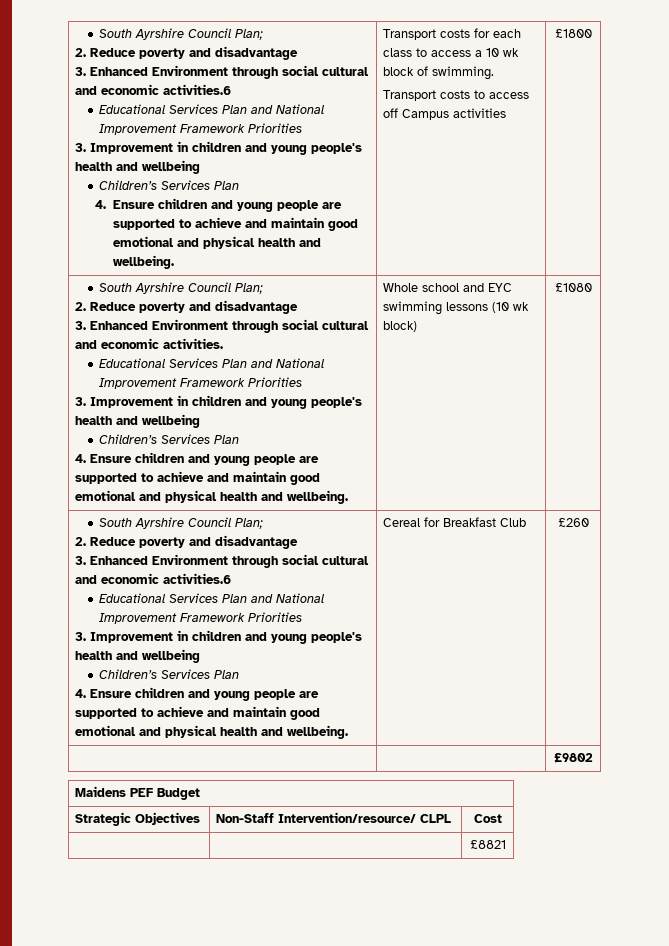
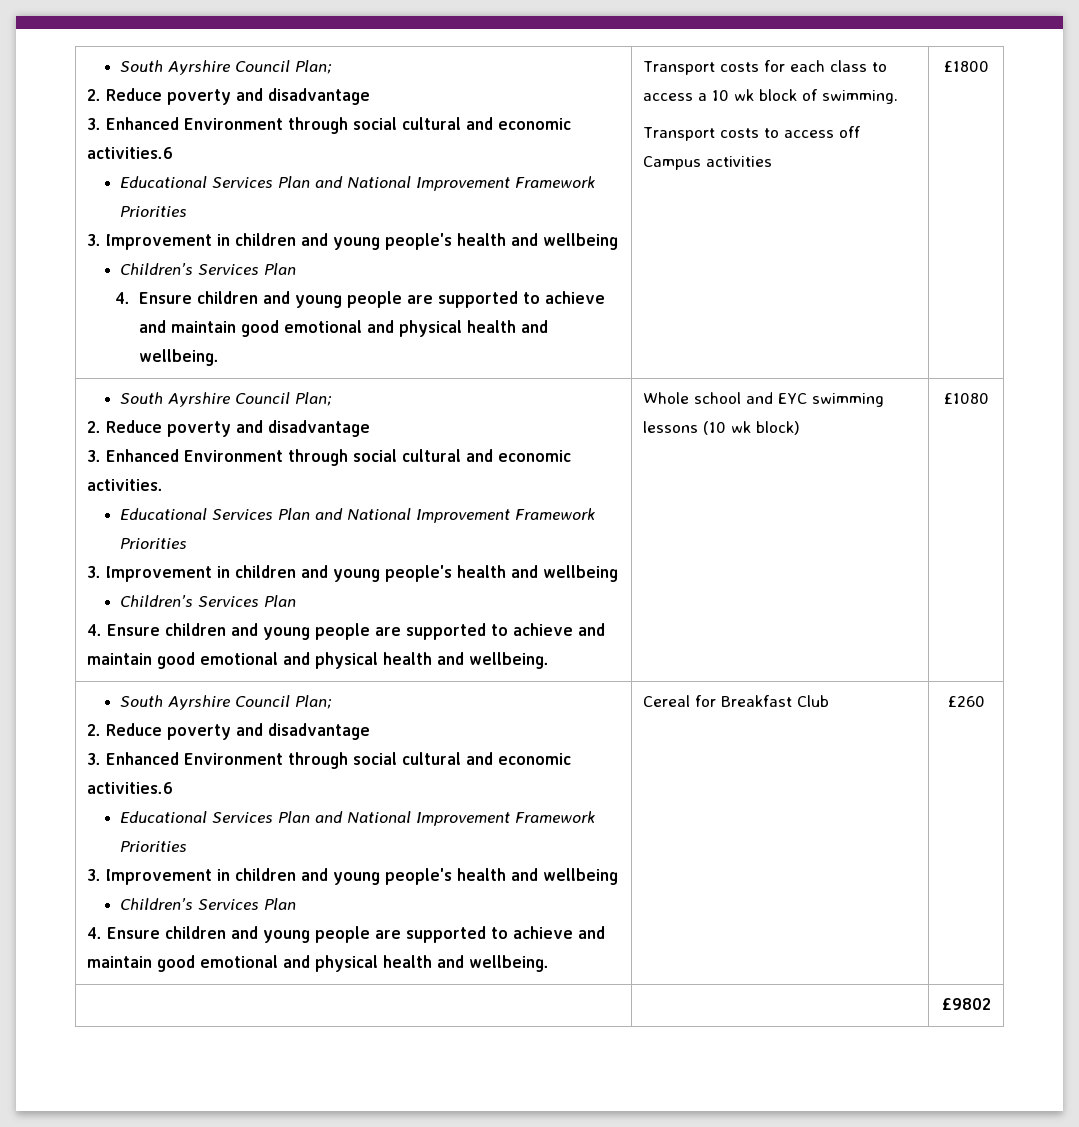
[75,786,201,800] [75,812,201,826] [216,812,452,823] [473,814,502,823] [469,840,506,849] // Maidens PEF Budget // Strategic Objectives | Non-Staff Intervention/resource/ CLPL | Cost // | | £8821 -> (991, 1004) none

